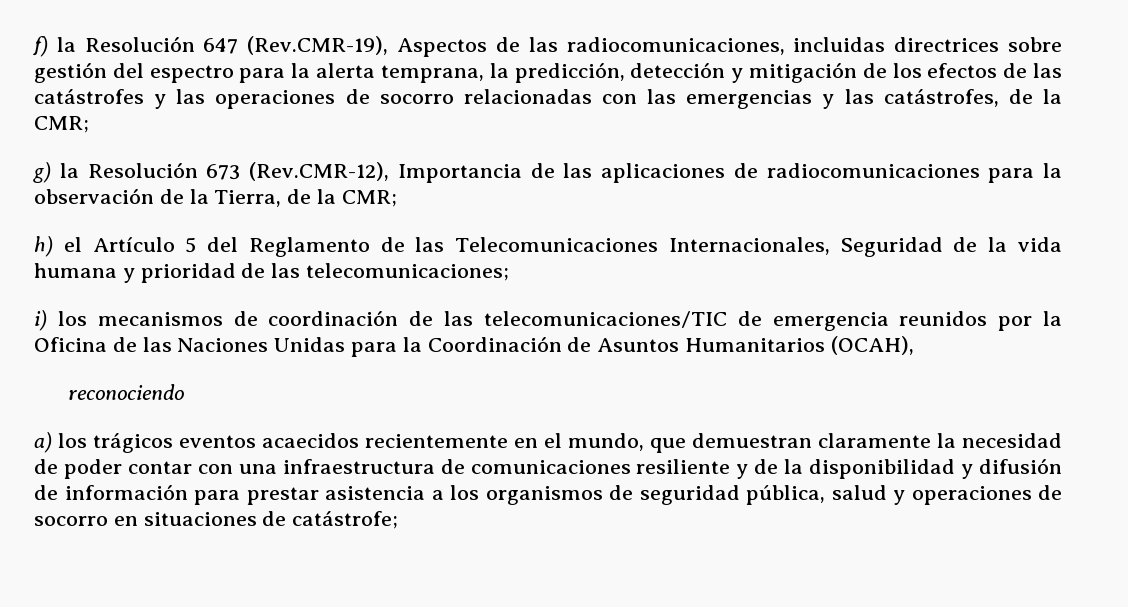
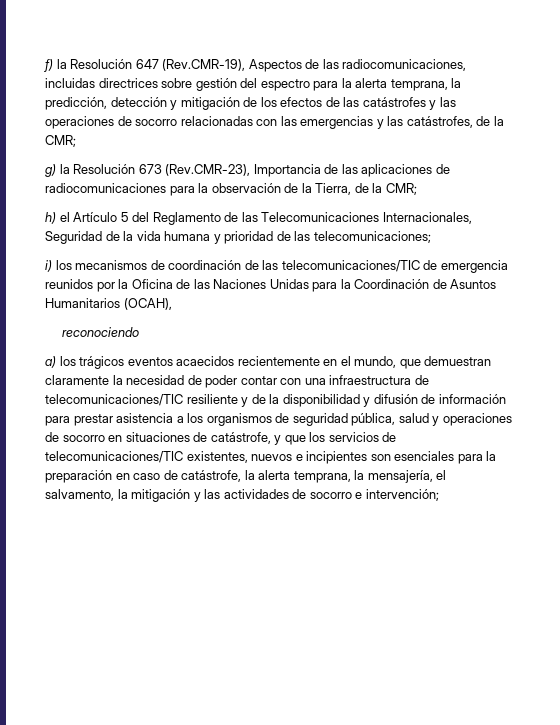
[249,162,390,181] (Rev.CMR-12), -> [165,164,251,176] (Rev.CMR-23),
[470,460,631,474] comunicaciones -> [45,394,183,406] telecomunicaciones/TIC
[292,511,399,529] catástrofe; -> [210,432,397,445] [45,451,497,464] [45,470,447,483] [45,489,439,502] catástrofe, y que los servicios de telecomunicaciones/TIC existentes, nuevos e incipientes son esenciales para la preparación en caso de catástrofe, la alerta temprana, la mensajería, el salvamento, la mitigación y las actividades de socorro e intervención;

